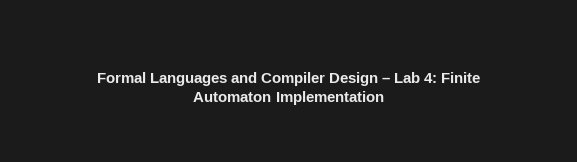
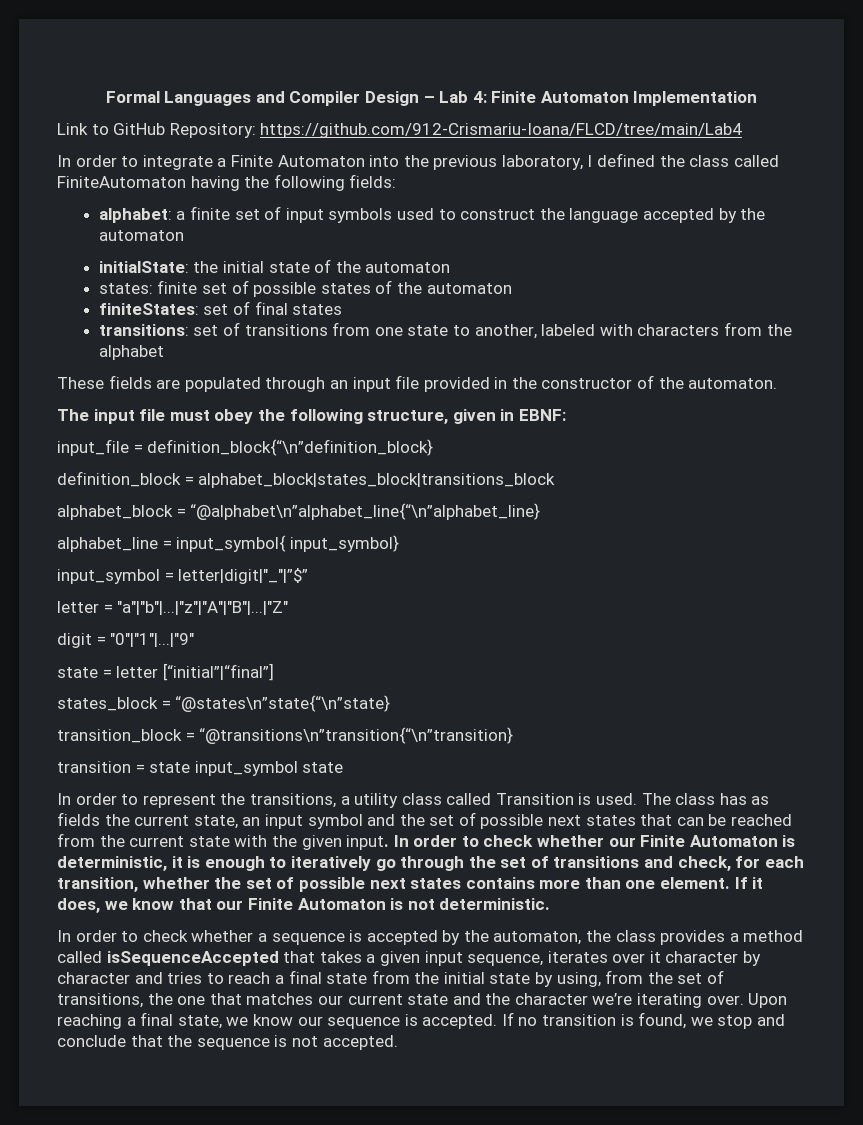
(384, 98) none -> [57,123,743,138] [57,153,779,170] [57,174,397,191] [98,206,766,223] [98,230,184,241] [98,259,451,273] [98,280,512,297] [98,301,343,315] [98,322,792,339] [98,345,164,360] [57,375,778,392] [57,409,566,424] [57,439,434,456] [57,471,556,488] [57,503,541,520] [57,535,399,552] [57,568,309,584] [57,601,289,615] [57,633,195,648] [57,663,274,681] [57,695,391,712] [57,727,514,744] [57,761,344,776] [57,793,770,808] [57,812,793,829] [57,833,796,850] [57,856,804,871] [57,877,764,892] [57,898,551,913] [57,930,804,945] [57,951,762,966] [57,970,725,987] [57,993,788,1008] [57,1012,786,1029] [57,1035,398,1050] // Link to GitHub Repository: https://github.com/912-Crismariu-Ioana/FLCD/tree/main/Lab4 // In order to integrate a Finite Automaton into the previous laboratory, I defined the class called FiniteAutomaton having the following fields: // alphabet: a finite set of input symbols used to construct the language accepted by the automaton // initialState: the initial state of the automaton // states: finite set of possible states of the automaton // finiteStates: set of final states // transitions: set of transitions from one state to another, labeled with characters from the alphabet // These fields are populated through an input file provided in the constructor of the automaton. // The input file must obey the following structure, given in EBNF: // input_file = definition_block{“\n”definition_block} // definition_block = alphabet_block|states_block|transitions_block // alphabet_block = “@alphabet\n”alphabet_line{“\n”alphabet_line} // alphabet_line = input_symbol{ input_symbol} // input_symbol = letter|digit|"_"|”$” // letter = "a"|"b"|...|"z"|"A"|"B"|...|"Z" // digit = "0"|"1"|...|"9" // state = letter [“initial”|“final”] // states_block = “@states\n”state{“\n”state} // transition_block = “@transitions\n”transition{“\n”transition} // transition = state input_symbol state // In order to represent the transitions, a utility class called Transition is used. The class has as fields the current state, an input symbol and the set of possible next states that can be reached from the current state with the given input. In order to check whether our Finite Automaton is deterministic, it is enough to iteratively go through the set of transitions and check, for each transition, whether the set of possible next states contains more than one element. If it does, we know that our Finite Automaton is not deterministic. // In order to check whether a sequence is accepted by the automaton, the class provides a method called isSequenceAccepted that takes a given input sequence, iterates over it character by character and tries to reach a final state from the initial state by using, from the set of transitions, the one that matches our current state and the character we’re iterating over. Upon reaching a final state, we know our sequence is accepted. If no transition is found, we stop and conclude that the sequence is not accepted.

